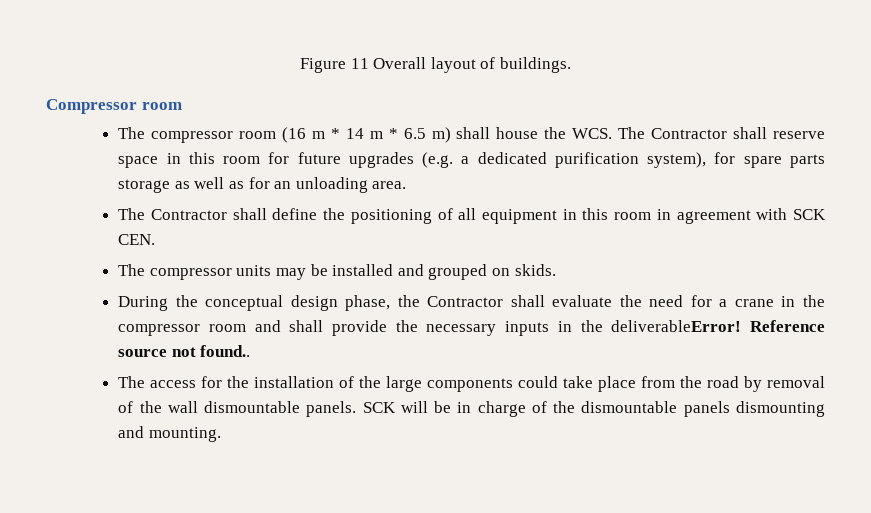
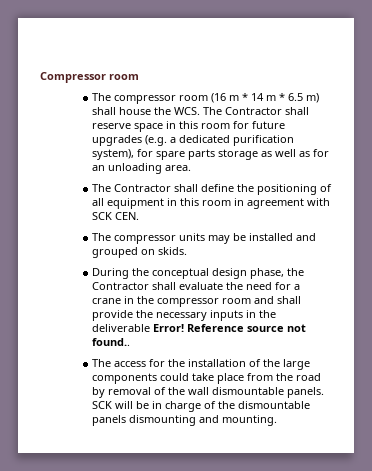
[300,57,571,73] Figure 11 Overall layout of buildings. // -> (40, 77) none
[611,320,742,332] deliverableError! -> [92,324,185,332] deliverable Error!

